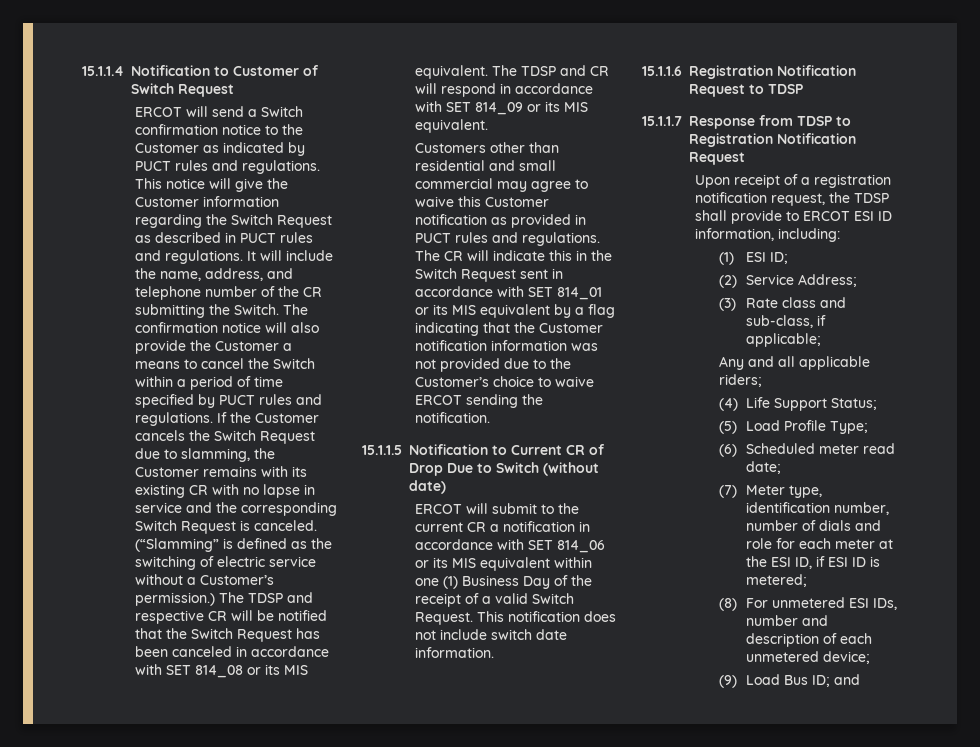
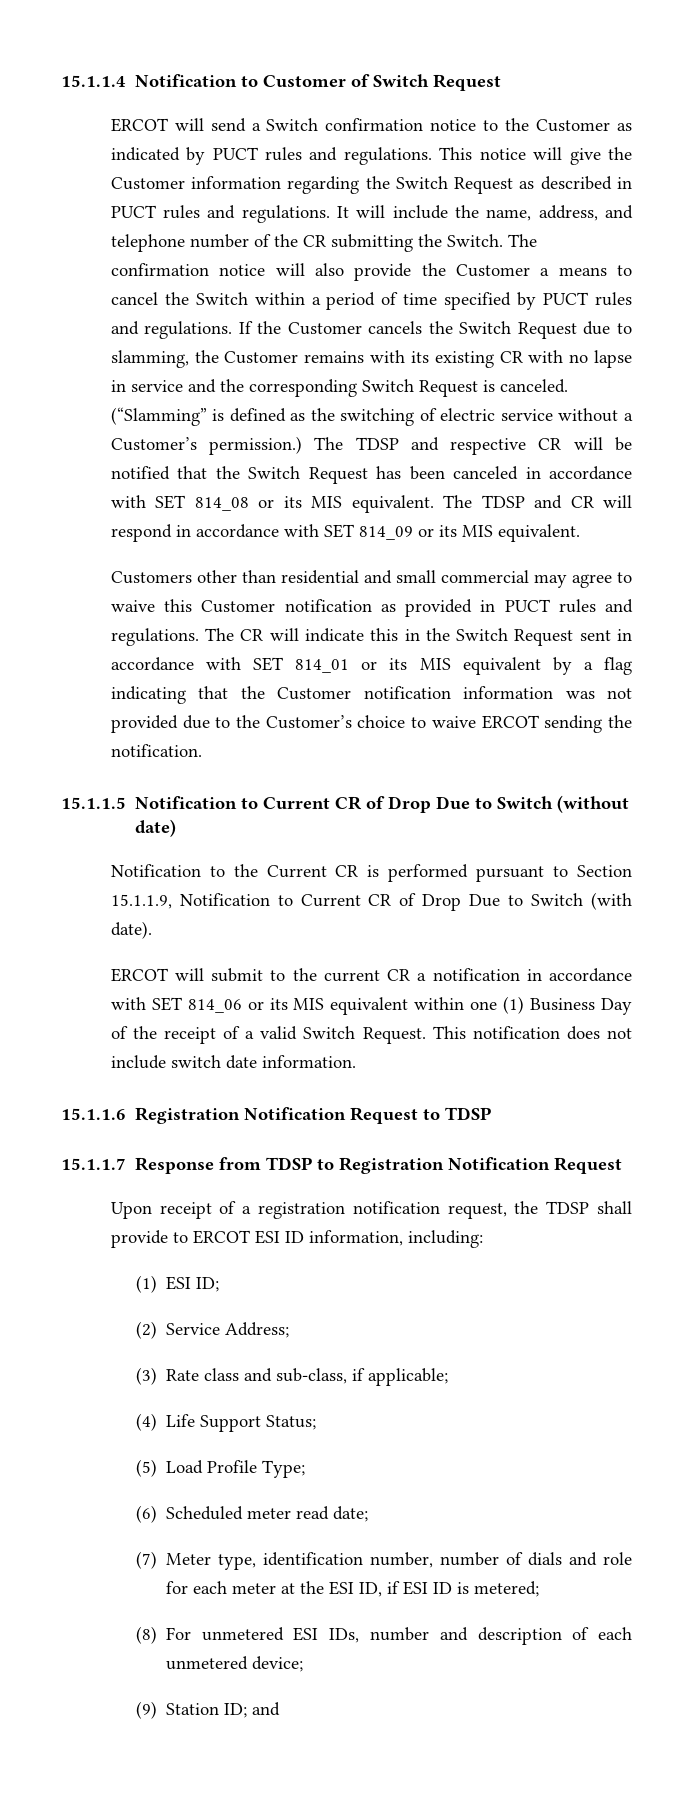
(446, 487) none -> [110,864,632,882] [110,892,632,911] [110,921,152,939] // Notification to the Current CR is performed pursuant to Section 15.1.1.9, Notification to Current CR of Drop Due to Switch (with date).
[718,356,870,370] [718,374,762,387] // Any and all applicable riders; -> (448, 1377) none
[745,674,808,685] Load Bus -> [165,1703,219,1715] Station

